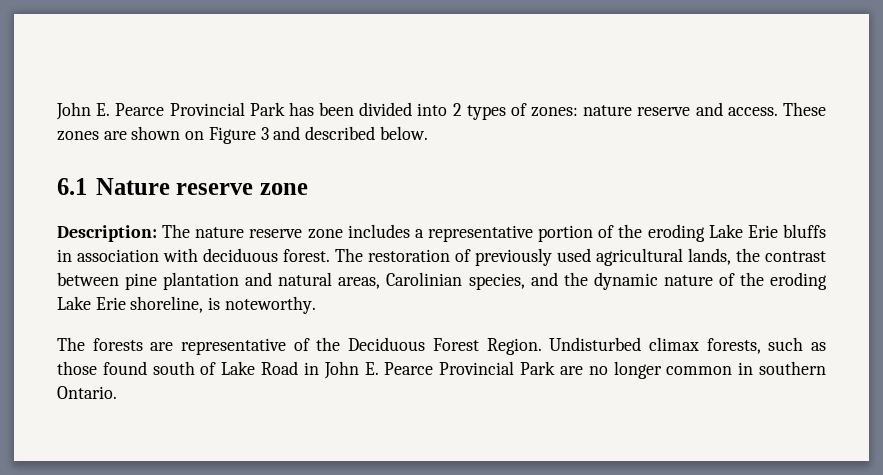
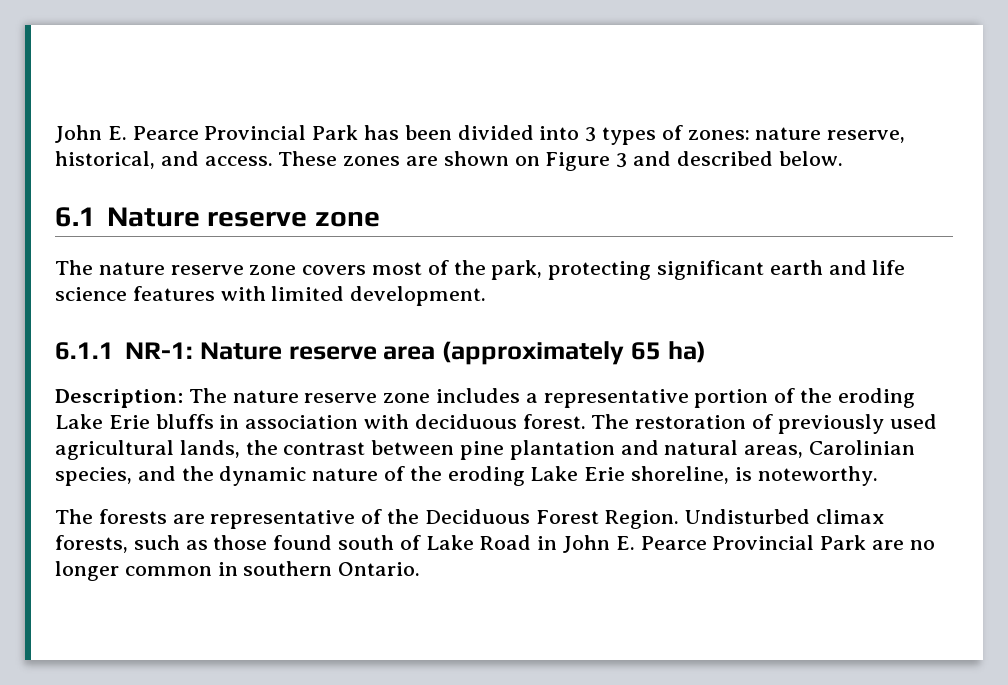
[452,103,462,116] 2 -> [585,127,597,142] 3
[637,107,691,116] reserve -> [827,130,906,143] [55,151,155,169] reserve, historical,
(308, 189) none -> [55,260,906,280] [55,286,487,306] [55,341,707,365] // The nature reserve zone covers most of the park, protecting significant earth and life science features with limited development. // 6.1.1 NR-1: Nature reserve area (approximately 65 ha)

